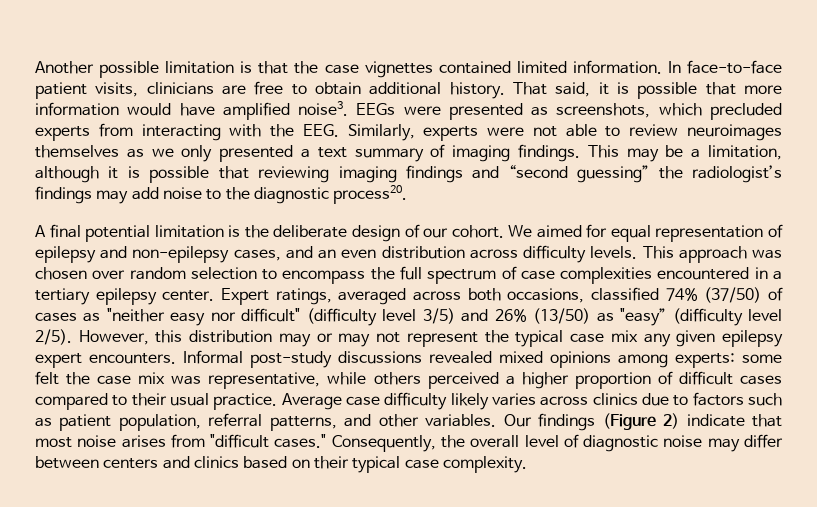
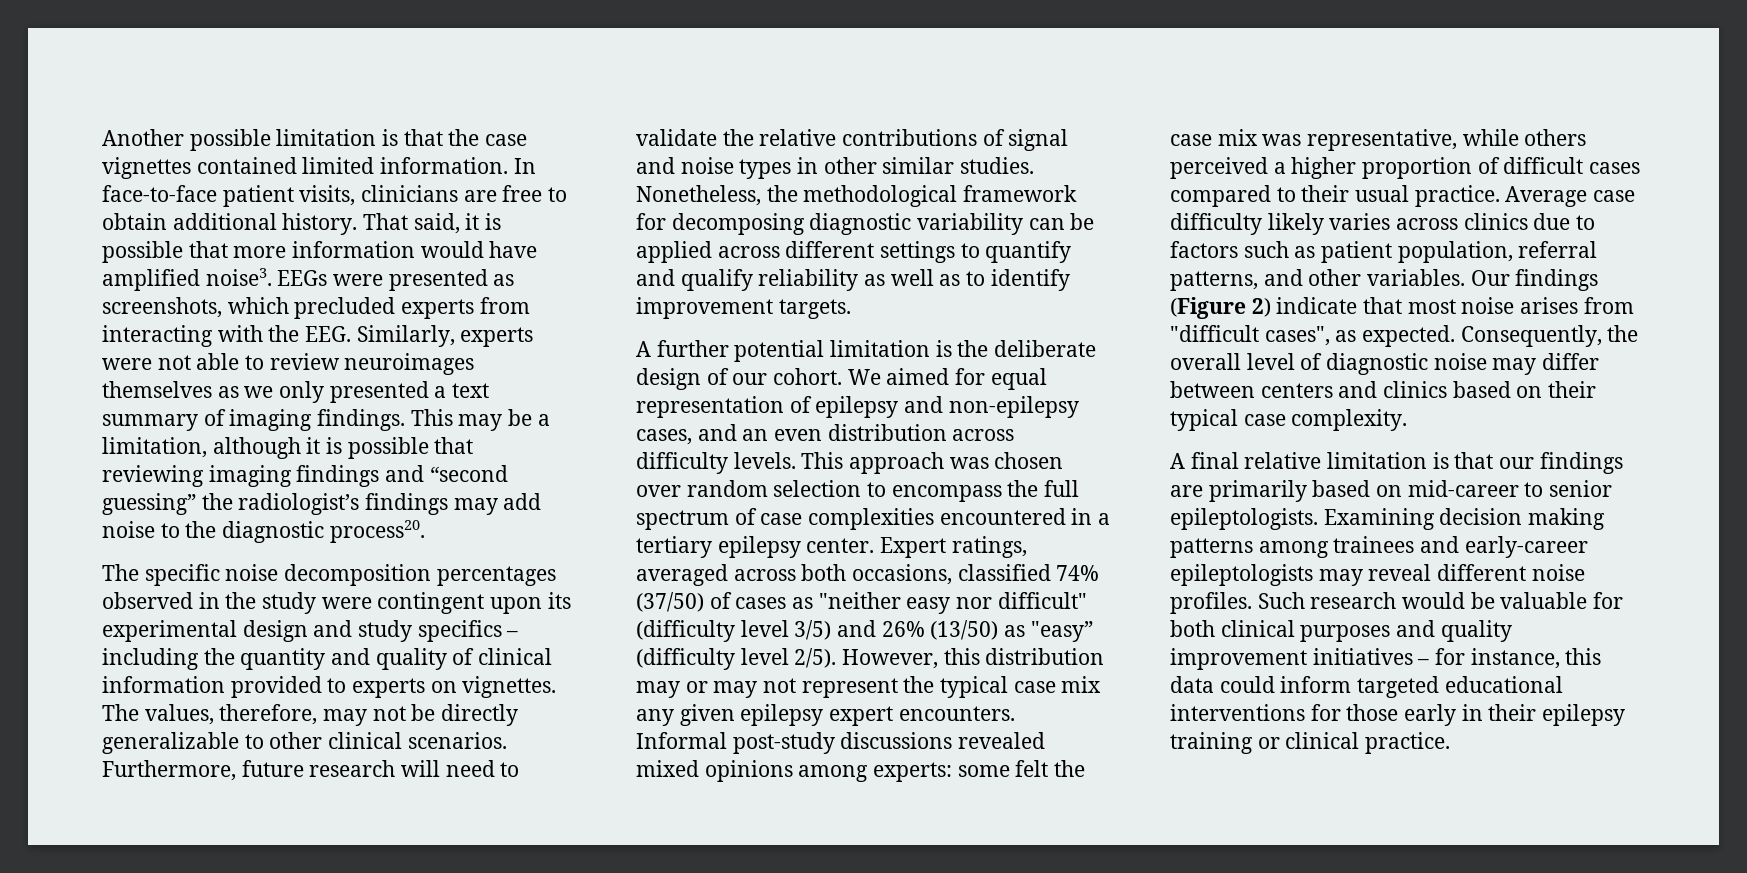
[35,224,81,238] // A final -> [102,564,556,586] [102,592,571,614] [102,620,519,642] [102,648,553,670] [102,676,557,698] [102,704,519,726] [102,732,507,754] [102,760,520,781] [636,129,1069,151] [636,157,1035,179] [636,185,1078,207] [636,213,1095,235] [636,241,1072,263] [636,269,1070,291] [636,297,851,319] [636,340,729,357] // The specific noise decomposition percentages observed in the study were contingent upon its experimental design and study specifics – including the quantity and quality of clinical information provided to experts on vignettes. The values, therefore, may not be directly generalizable to other clinical scenarios. Furthermore, future research will need to validate the relative contributions of signal and noise types in other similar studies. Nonetheless, the methodological framework for decomposing diagnostic variability can be applied across different settings to quantify and qualify reliability as well as to identify improvement targets. // A further
[274,434,327,448] cases." -> [1264,325,1456,347] cases", as expected.
(527, 464) none -> [1170,452,1623,474] [1170,480,1613,502] [1170,508,1606,530] [1170,536,1588,558] [1170,564,1585,586] [1170,592,1624,614] [1170,620,1512,642] [1170,648,1602,670] [1170,676,1563,698] [1170,704,1626,726] [1170,732,1451,754] // A final relative limitation is that our findings are primarily based on mid-career to senior epileptologists. Examining decision making patterns among trainees and early-career epileptologists may reveal different noise profiles. Such research would be valuable for both clinical purposes and quality improvement initiatives – for instance, this data could inform targeted educational interventions for those early in their epilepsy training or clinical practice.

